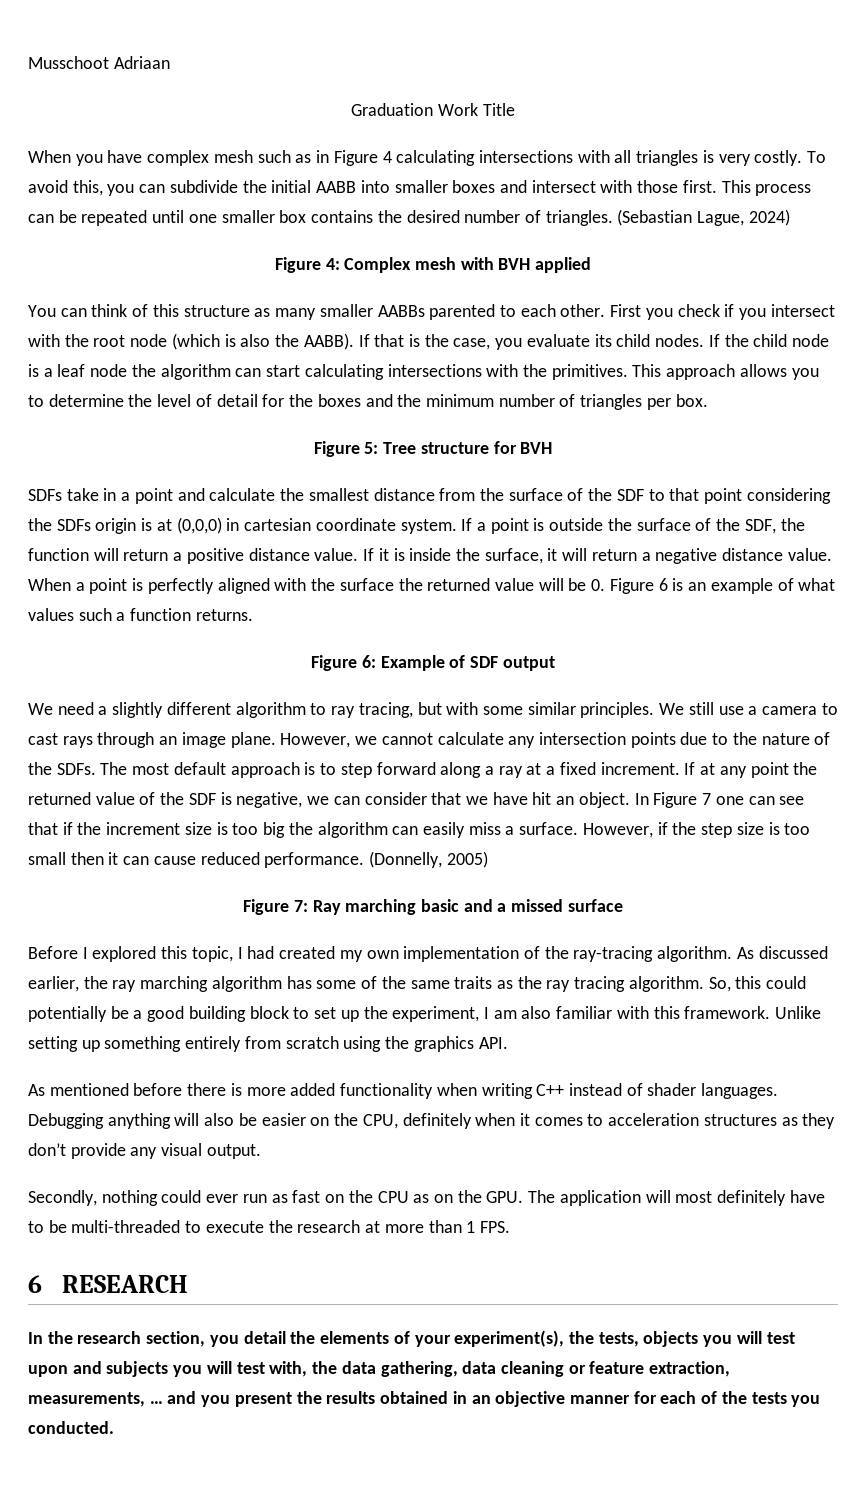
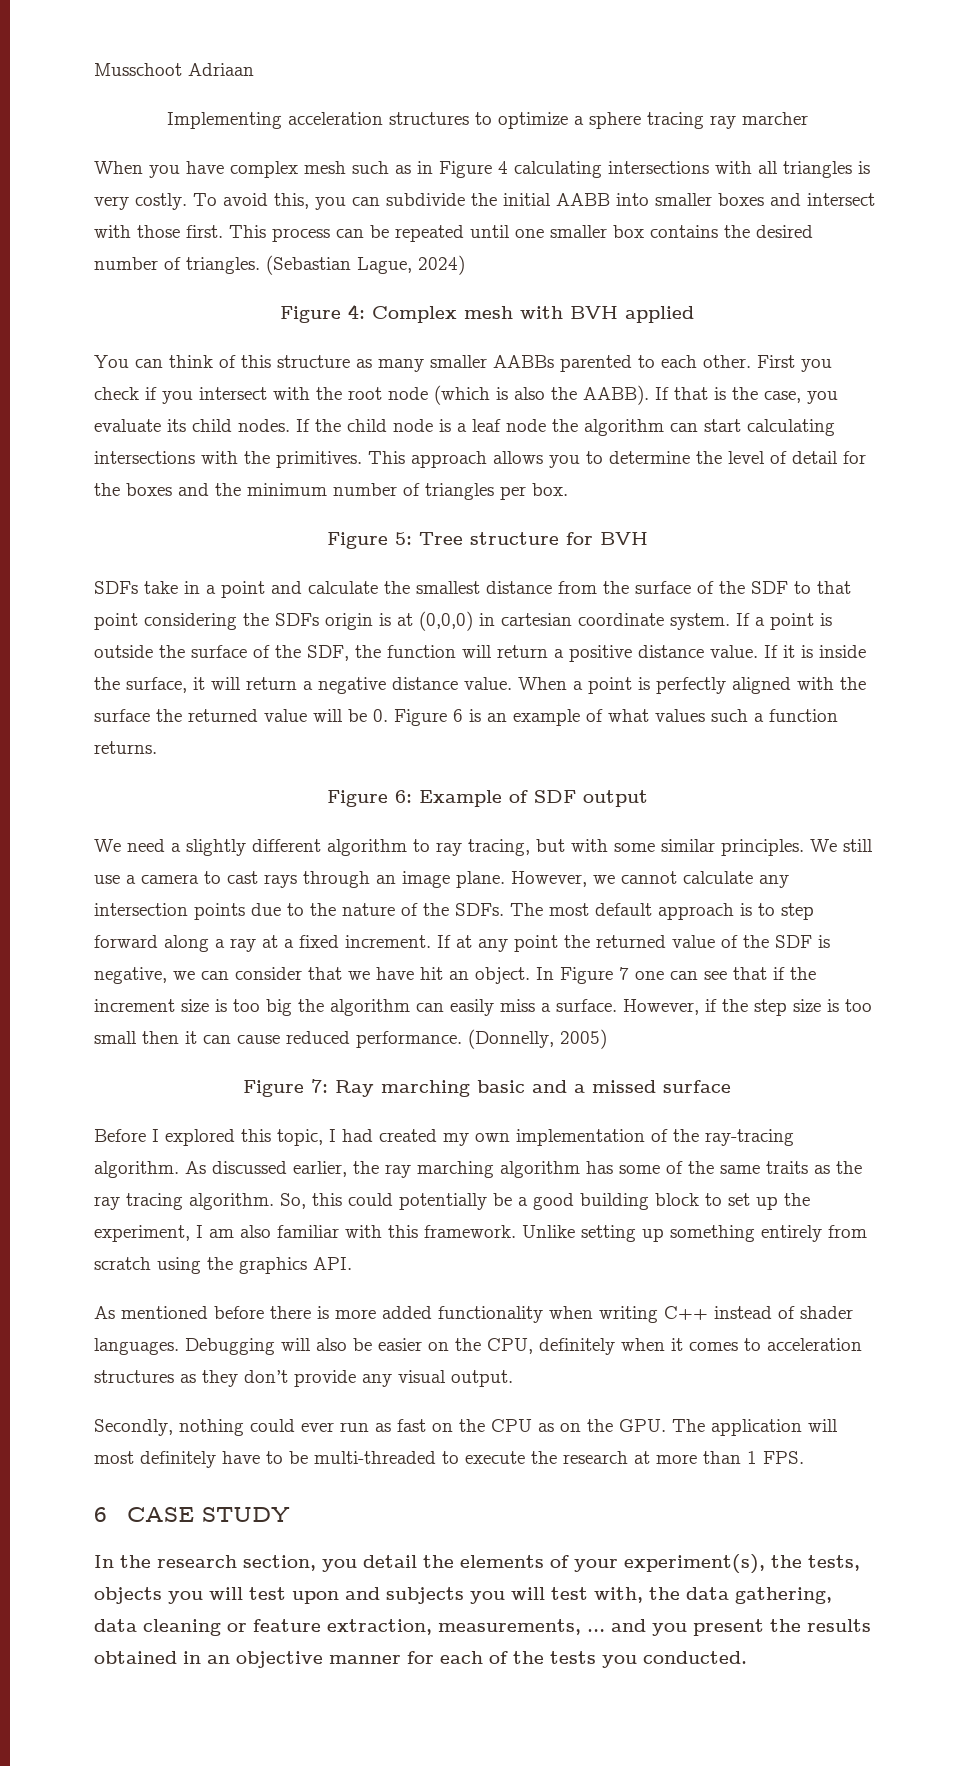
[351,103,515,116] Graduation Work Title -> [166,112,808,129] Implementing acceleration structures to optimize a sphere tracing ray marcher
[107,1113,171,1129] anything -> (275, 1346) none
[61,1275,188,1293] RESEARCH -> [126,1507,290,1522] CASE STUDY

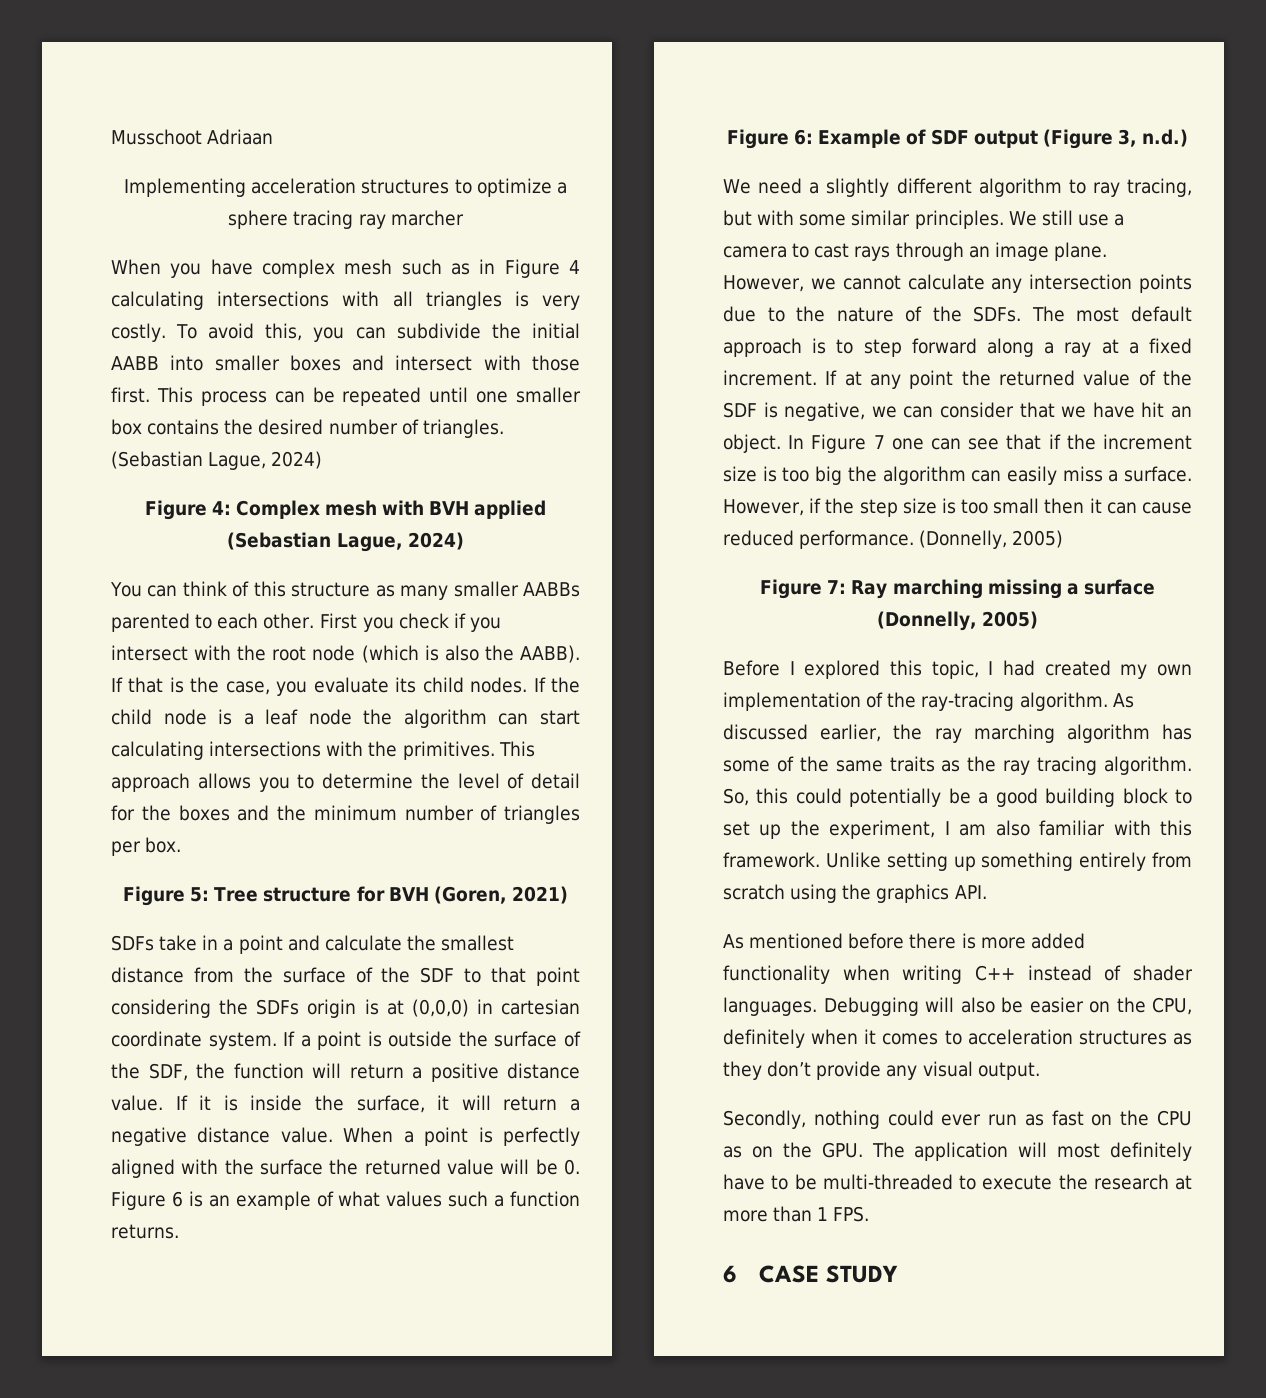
(694, 314) none -> [227,532,464,552] (Sebastian Lague, 2024)
(648, 538) none -> [433,886,568,904] (Goren, 2021)
(648, 798) none -> [1042,129,1189,149] (Figure 3, n.d.)
[477,1080,731,1093] basic and a missed surface -> [987,579,1155,599] [876,611,1039,631] missing a surface (Donnelly, 2005)
[94,1554,860,1574] [94,1587,832,1604] [94,1619,871,1636] [94,1651,747,1668] // In the research section, you detail the elements of your experiment(s), the tests, objects you will test upon and subjects you will test with, the data gathering, data cleaning or feature extraction, measurements, … and you present the results obtained in an objective manner for each of the tests you conducted. -> (898, 1274) none

